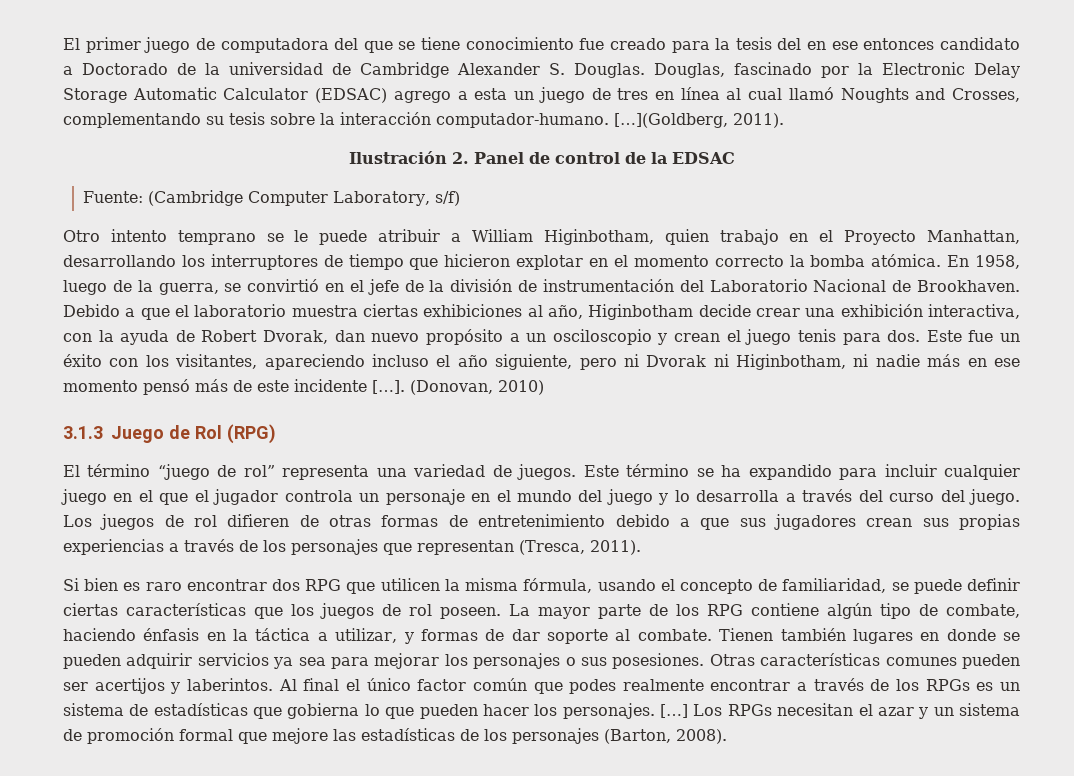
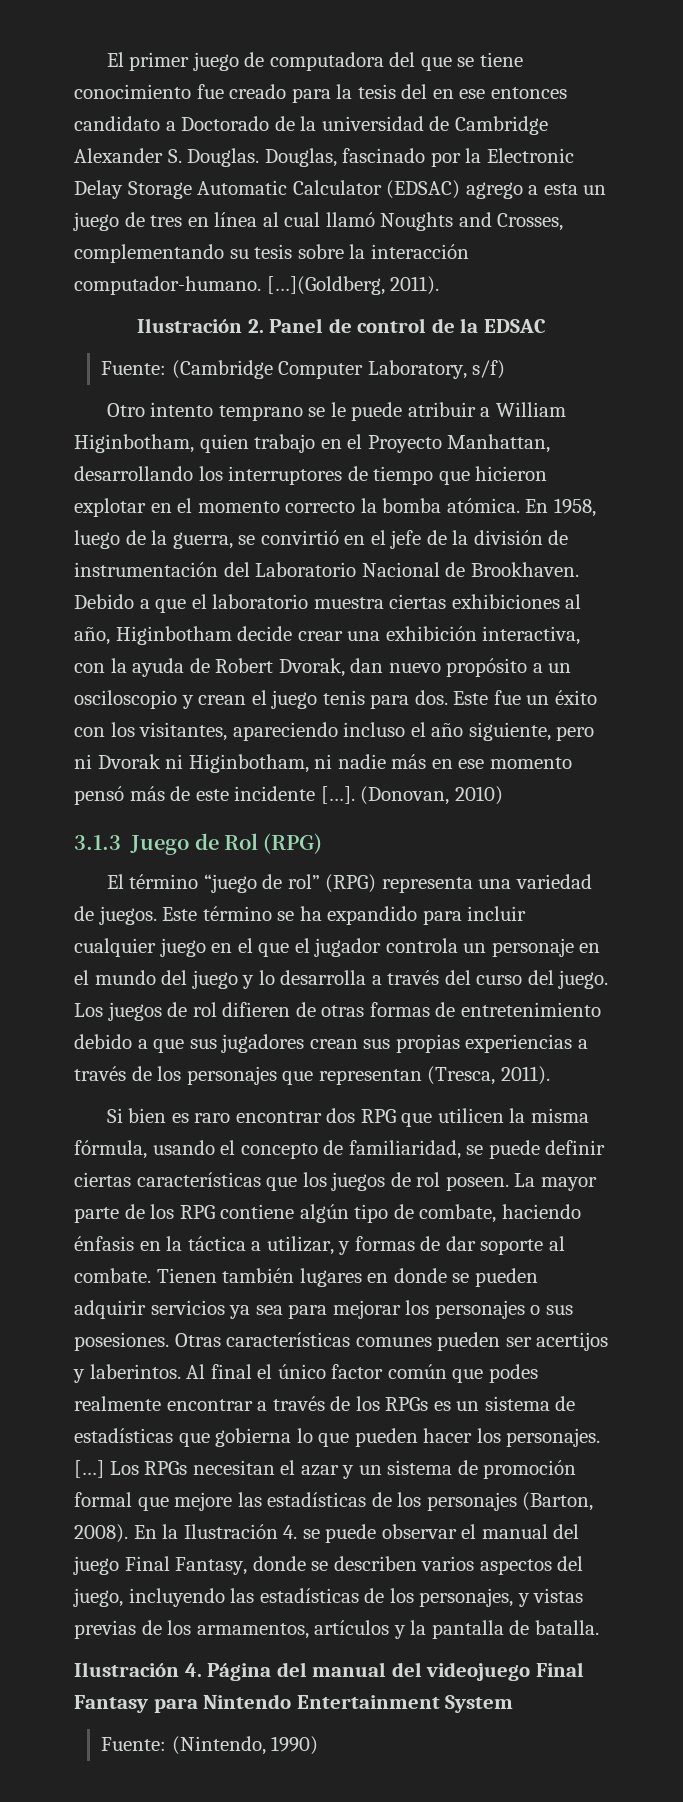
(275, 471) none -> [325,874,377,893] (RPG)
(727, 736) none -> [133,1524,580,1543] [73,1556,584,1575] [73,1588,584,1607] [74,1620,599,1639] [74,1662,584,1681] [74,1694,514,1713] [101,1736,319,1755] En la Ilustración 4. se puede observar el manual del juego Final Fantasy, donde se describen varios aspectos del juego, incluyendo las estadísticas de los personajes, y vistas previas de los armamentos, artículos y la pantalla de batalla. // Ilustración 4. Página del manual del videojuego Final Fantasy para Nintendo Entertainment System // Fuente: (Nintendo, 1990)

